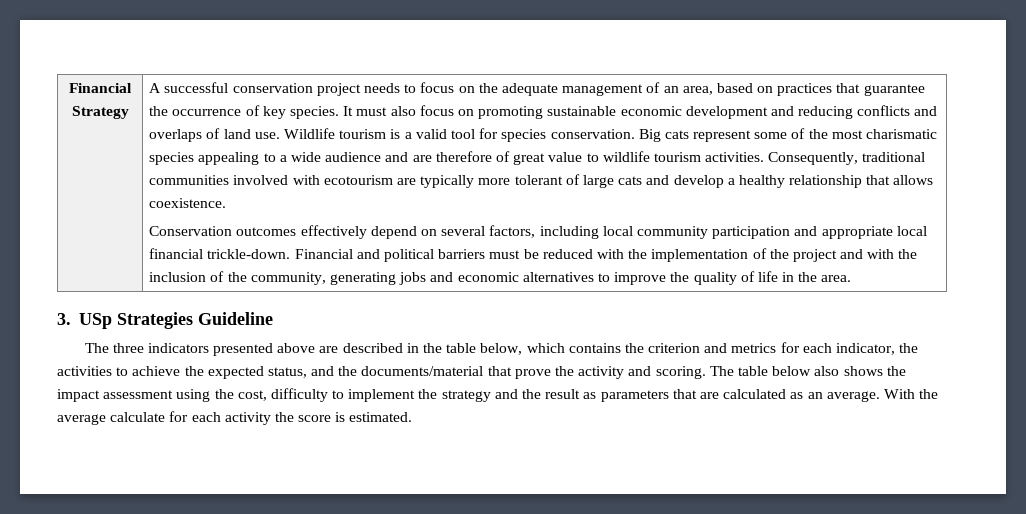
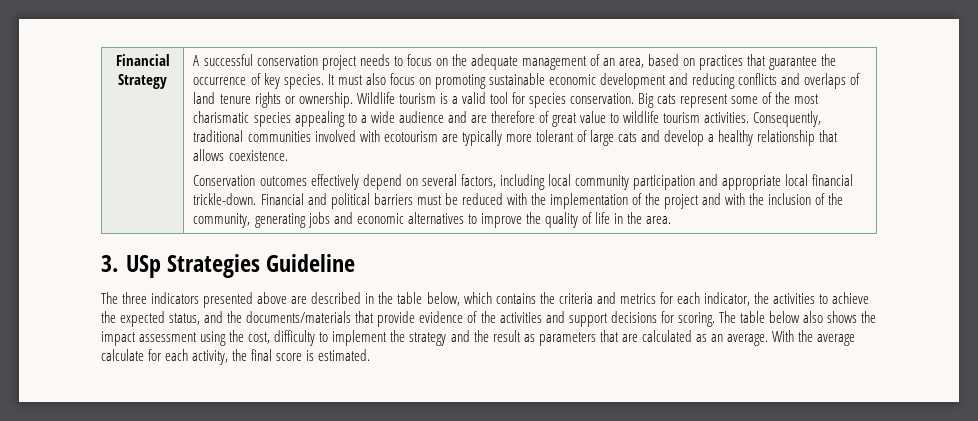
[254,132,280,139] use. -> [219,92,353,108] tenure rights or ownership.
[648,343,701,353] criterion -> [558,293,593,304] criteria
[361,366,652,379] documents/material that prove the activity and -> [246,311,674,327] documents/materials that provide evidence of the activities and support decisions for
[224,412,294,425] activity the -> [192,349,273,365] activity, the final

